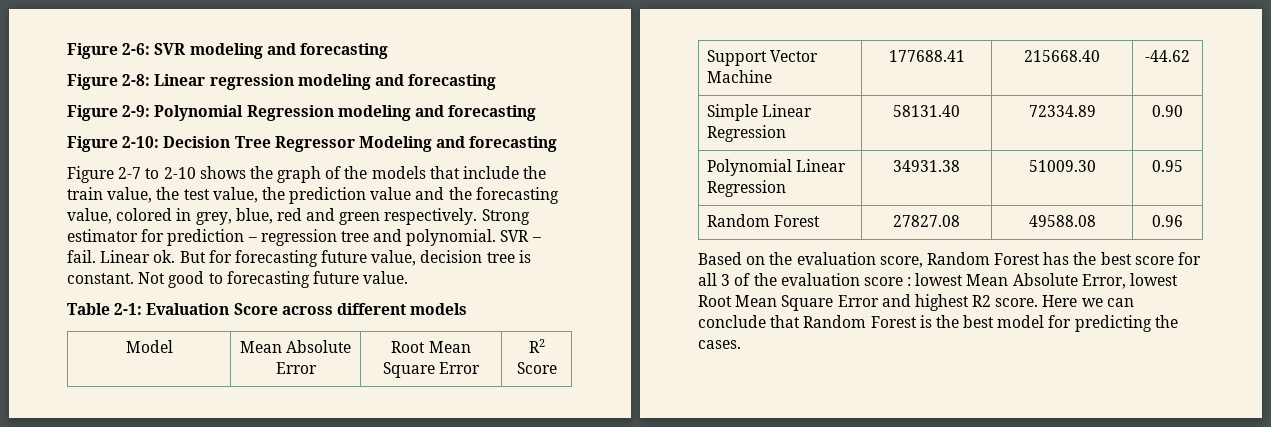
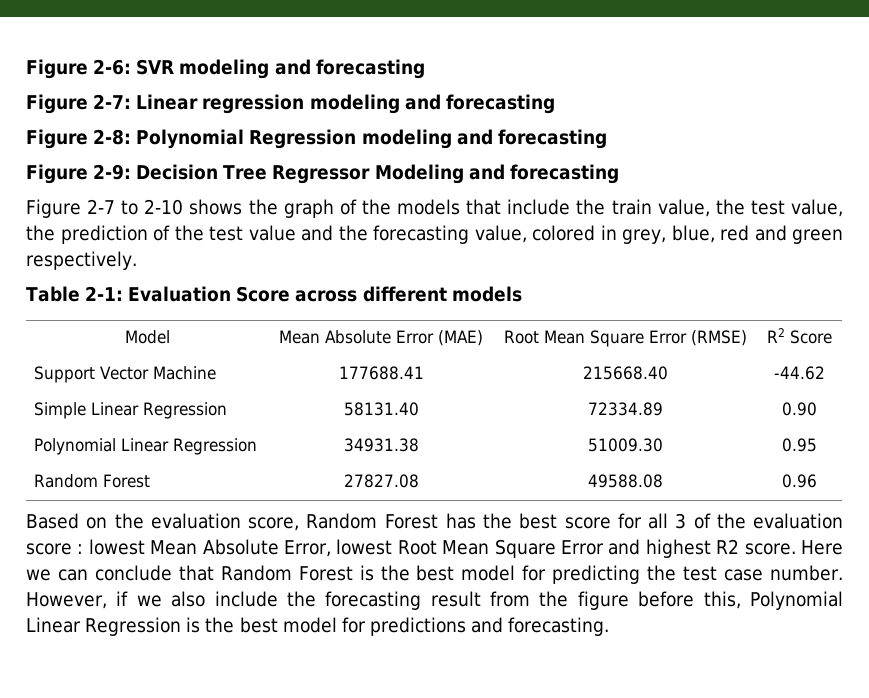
[122,74,151,86] 2-8: -> [93,94,132,109] 2-7:
[122,105,151,117] 2-9: -> [93,129,132,145] 2-8:
[122,136,160,148] 2-10: -> [93,164,132,180] 2-9:
(367, 195) none -> [153,225,243,241] of the test
[481,209,530,225] [67,229,541,246] [67,250,531,267] [67,271,409,288] Strong estimator for prediction – regression tree and polynomial. SVR – fail. Linear ok. But for forecasting future value, decision tree is constant. Not good to forecasting future value. -> (137, 260) none
[391,341,471,353] [382,362,481,378] | Root Mean Square Error -> [438,330,483,346] [504,330,747,347] (MAE) | Root Mean Square Error (RMSE)
[698,340,741,349] cases. -> [683,565,844,581] [26,591,844,610] [26,617,610,636] test case number. However, if we also include the forecasting result from the figure before this, Polynomial Linear Regression is the best model for predictions and forecasting.

